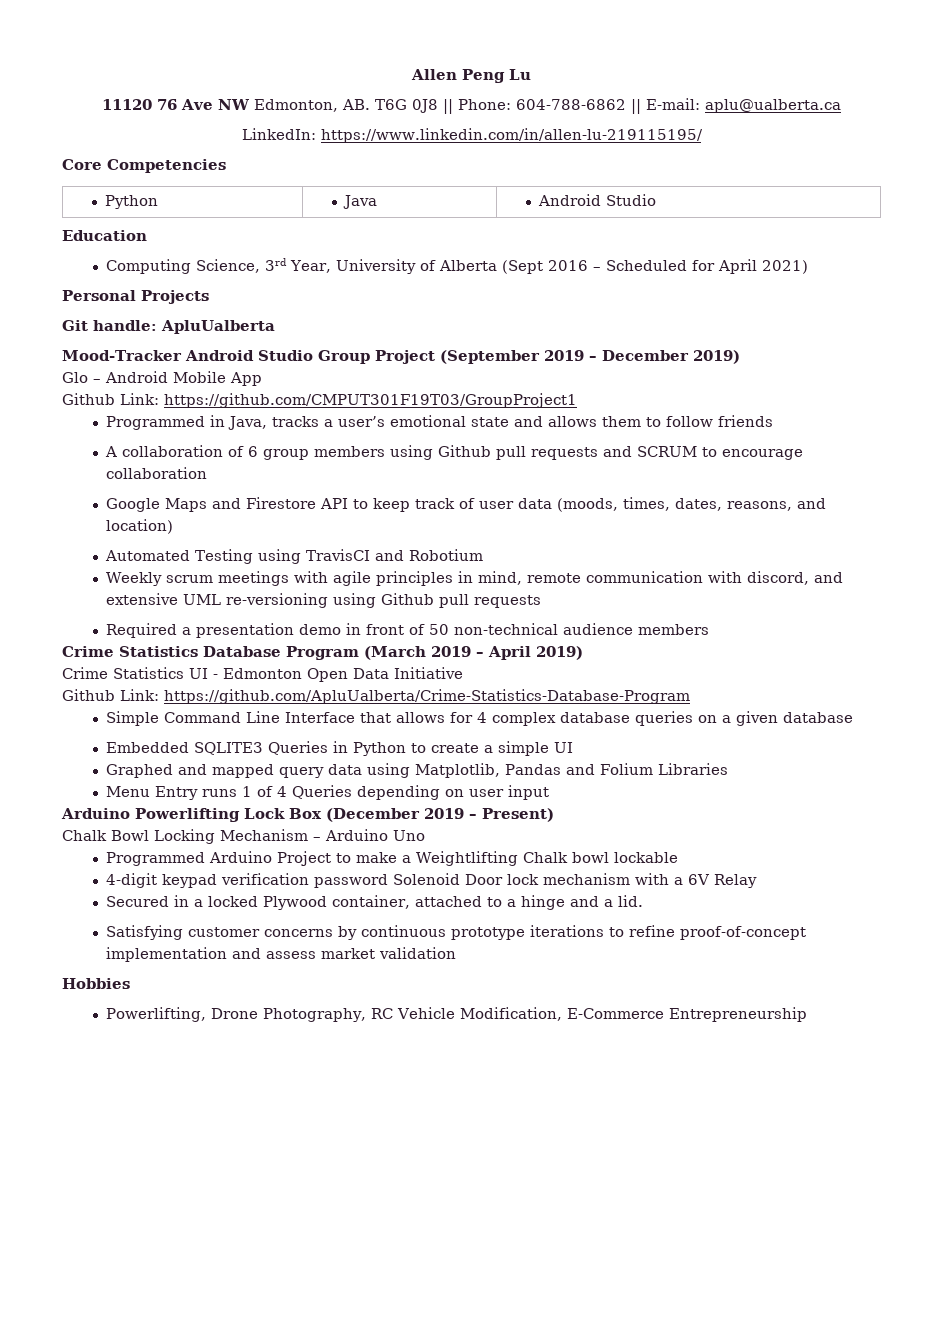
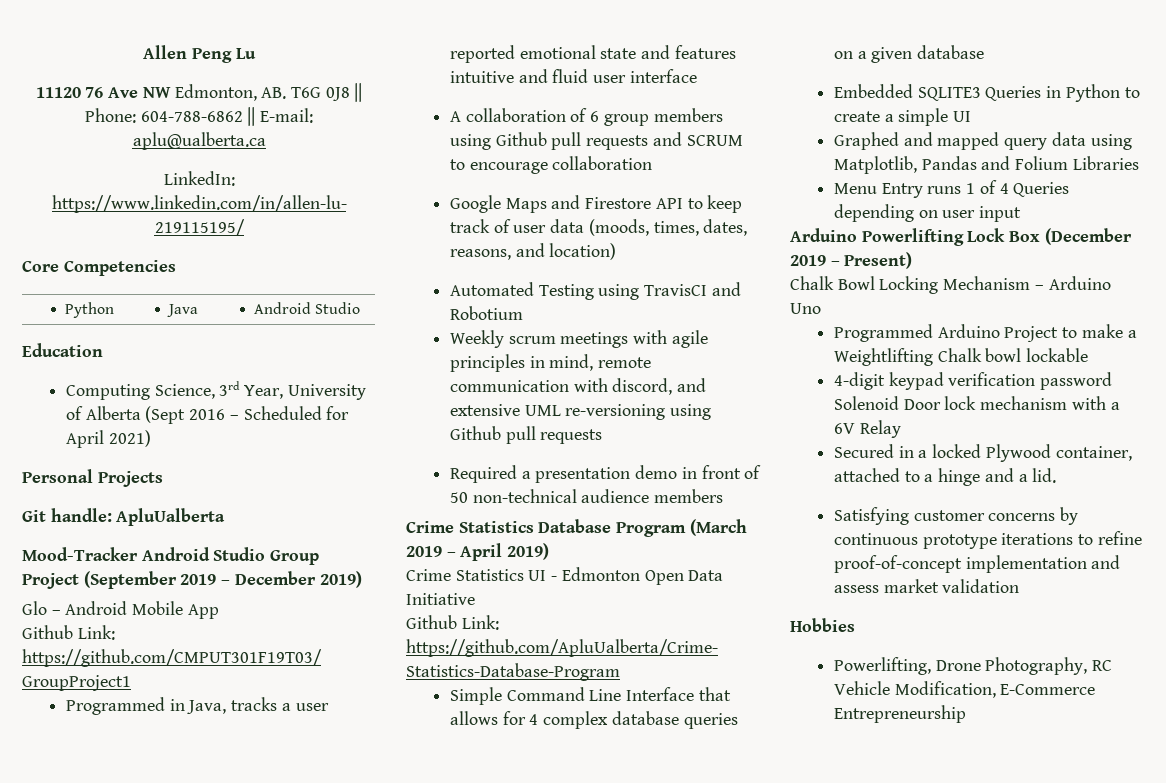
[338,416,386,427] user’s -> [295,703,329,711] [449,45,515,63] user reported
[548,415,774,427] allows them to follow friends -> [674,45,736,59] [449,69,697,83] features intuitive and fluid user interface

